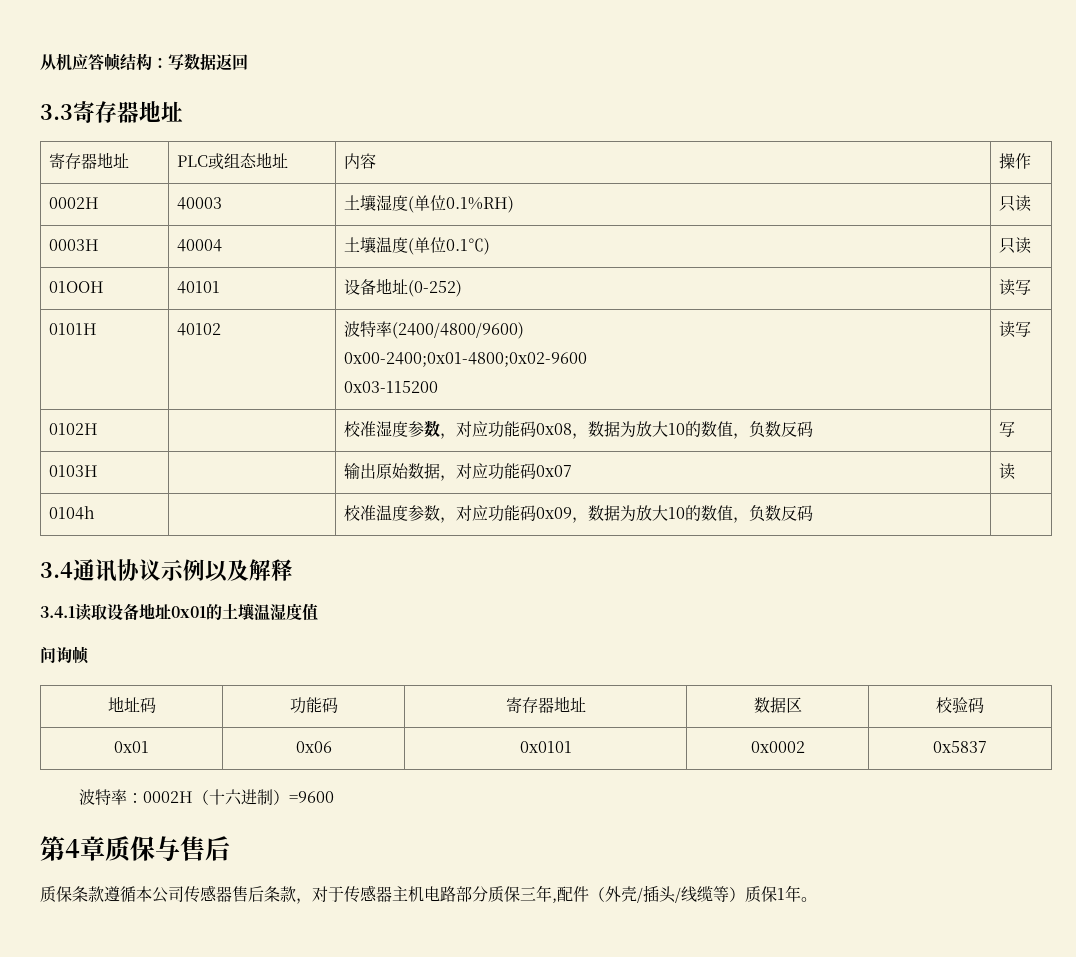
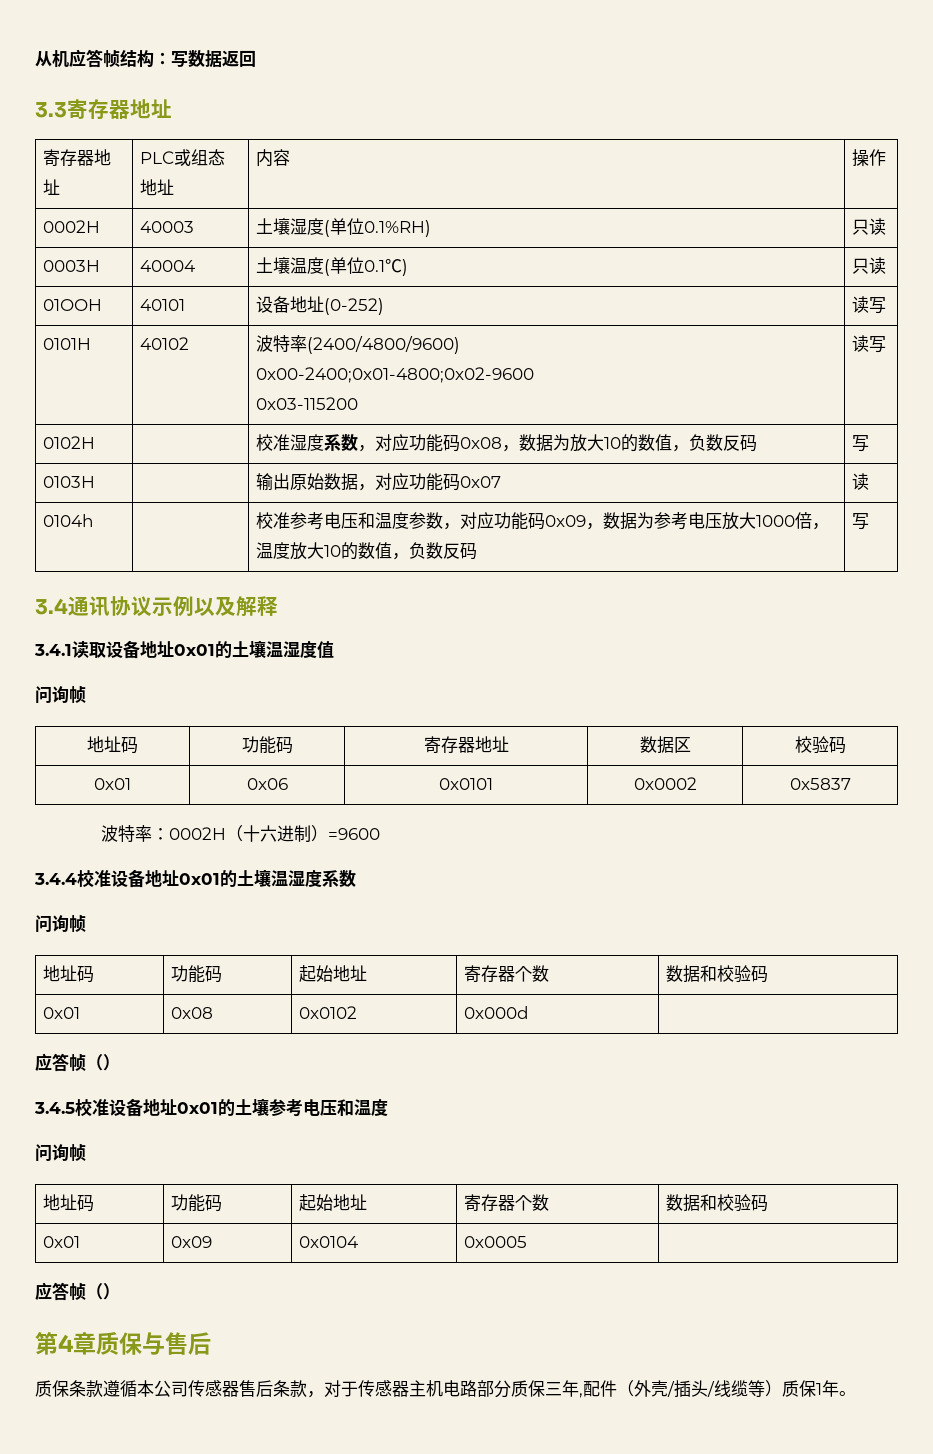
[408,421,425,437] 参 -> [323,434,341,451] 系
(377, 513) none -> [289,512,375,530] 参考电压和
[636,505,814,523] 放大10的数值，负数反码 | -> [653,512,829,530] [255,542,477,560] [851,513,869,530] 参考电压放大1000倍，温度放大10的数值，负数反码 | 写
(335, 797) none -> [34,869,356,888] [35,915,86,933] [42,965,94,983] [170,965,222,983] [298,965,367,982] [463,965,549,983] [665,965,768,983] [42,1007,80,1019] [170,1007,213,1019] [298,1006,357,1019] [463,1006,529,1019] [35,1053,120,1072] [34,1098,388,1117] [35,1144,86,1162] [42,1194,94,1212] [170,1194,222,1212] [298,1194,367,1211] [463,1194,549,1212] [665,1194,768,1212] [42,1236,80,1248] [170,1236,212,1248] [298,1236,358,1248] [463,1236,527,1248] [35,1282,120,1301] // 3.4.4校准设备地址0x01的土壤温湿度系数 // 问询帧 // 地址码 | 功能码 | 起始地址 | 寄存器个数 | 数据和校验码 // 0x01 | 0x08 | 0x0102 | 0x000d | // 应答帧（） // 3.4.5校准设备地址0x01的土壤参考电压和温度 // 问询帧 // 地址码 | 功能码 | 起始地址 | 寄存器个数 | 数据和校验码 // 0x01 | 0x09 | 0x0104 | 0x0005 | // 应答帧（）

